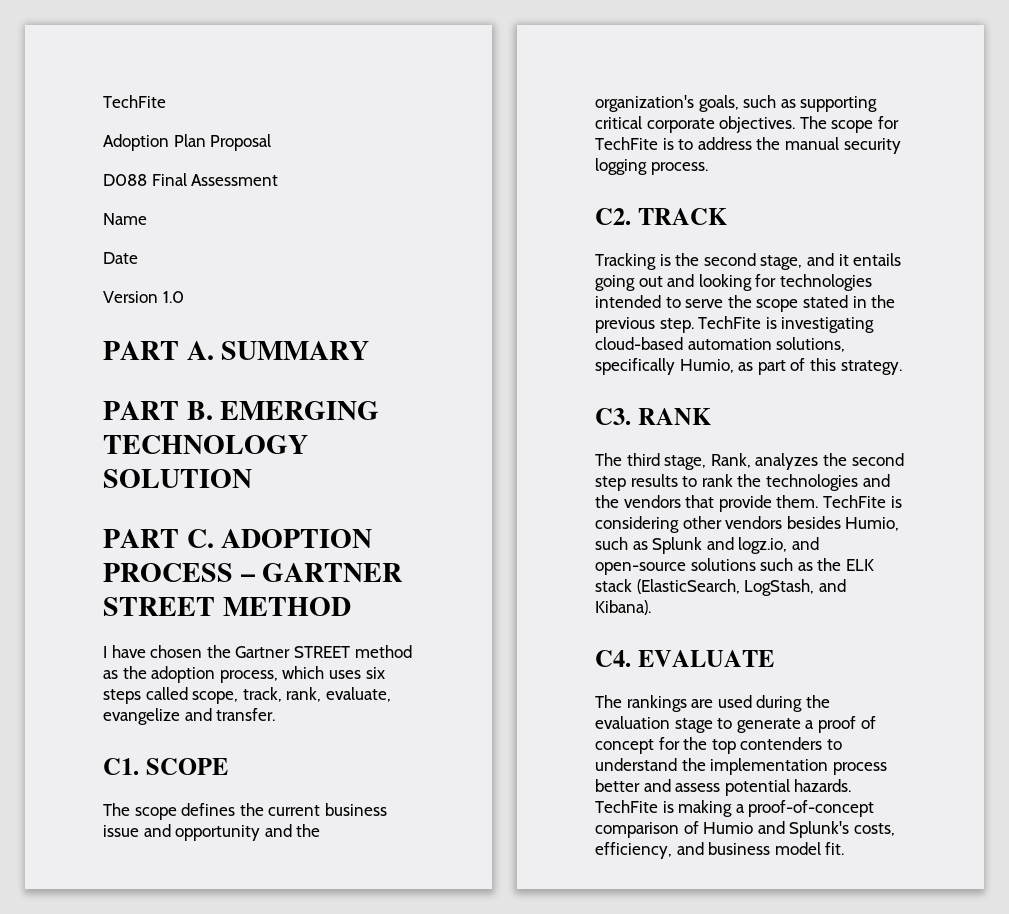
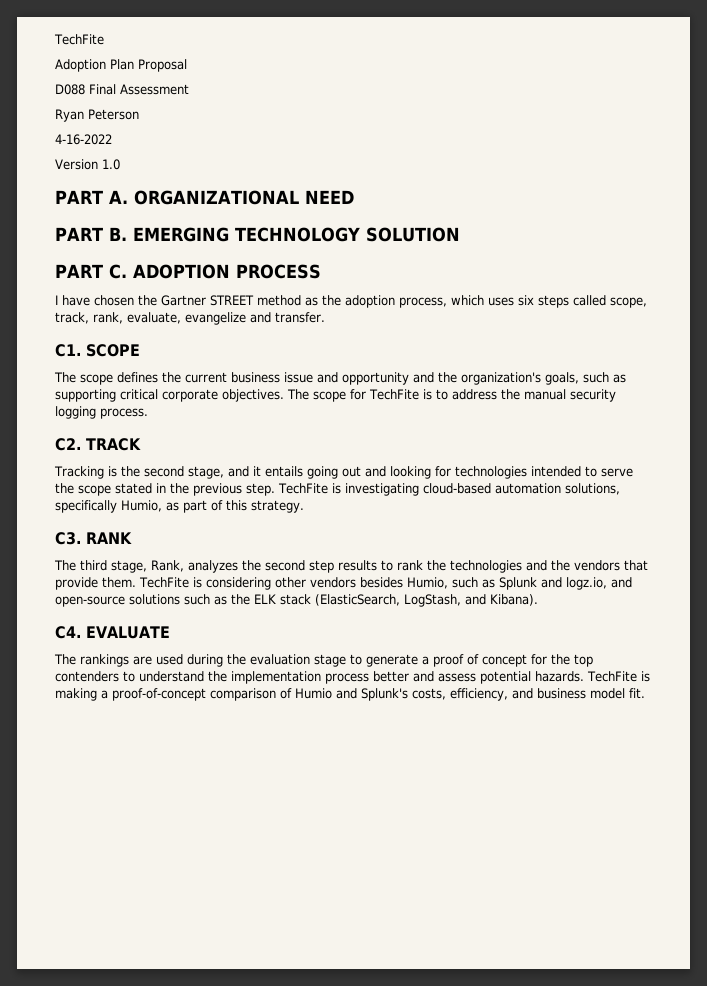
[103,213,147,225] [103,252,138,264] Name // Date -> [55,109,139,122] [55,134,112,145] Ryan Peterson // 4-16-2022
[221,341,370,360] SUMMARY -> [133,190,354,205] ORGANIZATIONAL NEED
[240,563,404,582] [103,597,351,616] – GARTNER STREET METHOD -> (321, 271) none

